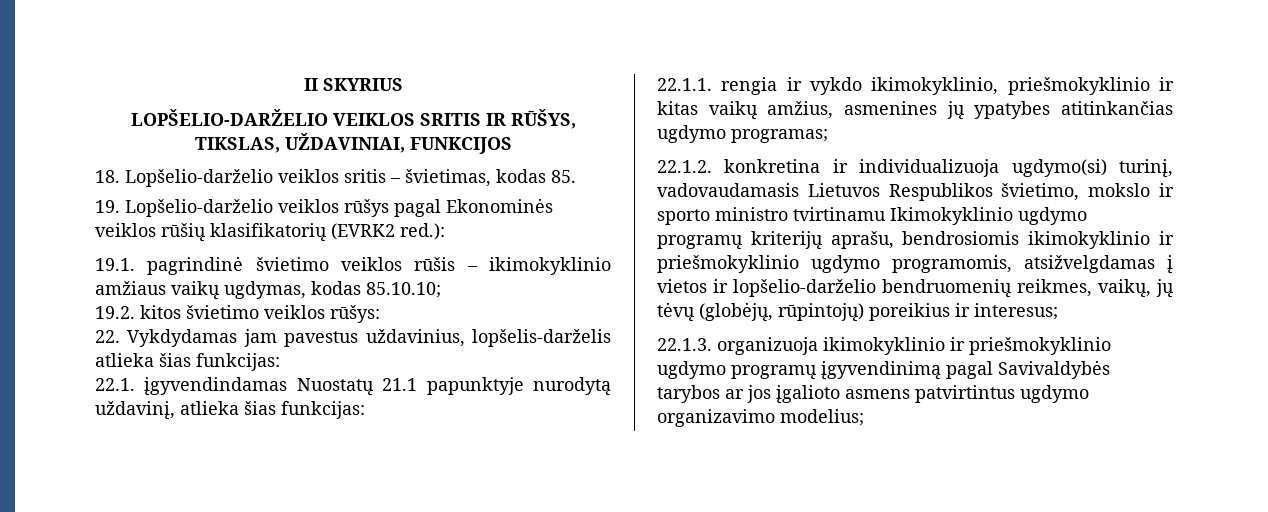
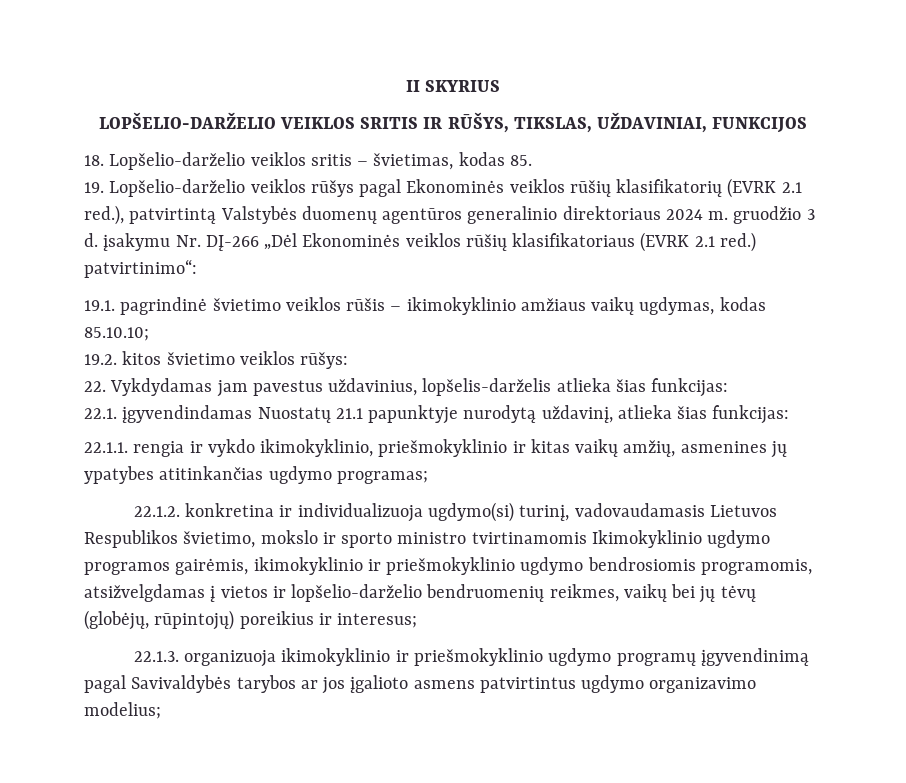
[331,223,445,240] (EVRK2 red.): -> [727,178,802,198] [84,205,815,225] [84,232,756,252] [84,259,197,278] (EVRK 2.1 red.), patvirtintą Valstybės duomenų agentūros generalinio direktoriaus 2024 m. gruodžio 3 d. įsakymu Nr. DĮ-266 „Dėl Ekonominės veiklos rūšių klasifikatoriaus (EVRK 2.1 red.) patvirtinimo“:
[767,101,834,119] amžius, -> [623,440,676,457] amžių,
[793,207,886,221] tvirtinamu -> [471,532,587,544] tvirtinamomis
[657,231,1174,250] [657,255,880,273] programų kriterijų aprašu, bendrosiomis ikimokyklinio ir priešmokyklinio ugdymo -> [84,557,696,575] programos gairėmis, ikimokyklinio ir priešmokyklinio ugdymo bendrosiomis
[1098,279,1151,298] vaikų, -> [623,584,696,602] vaikų bei

